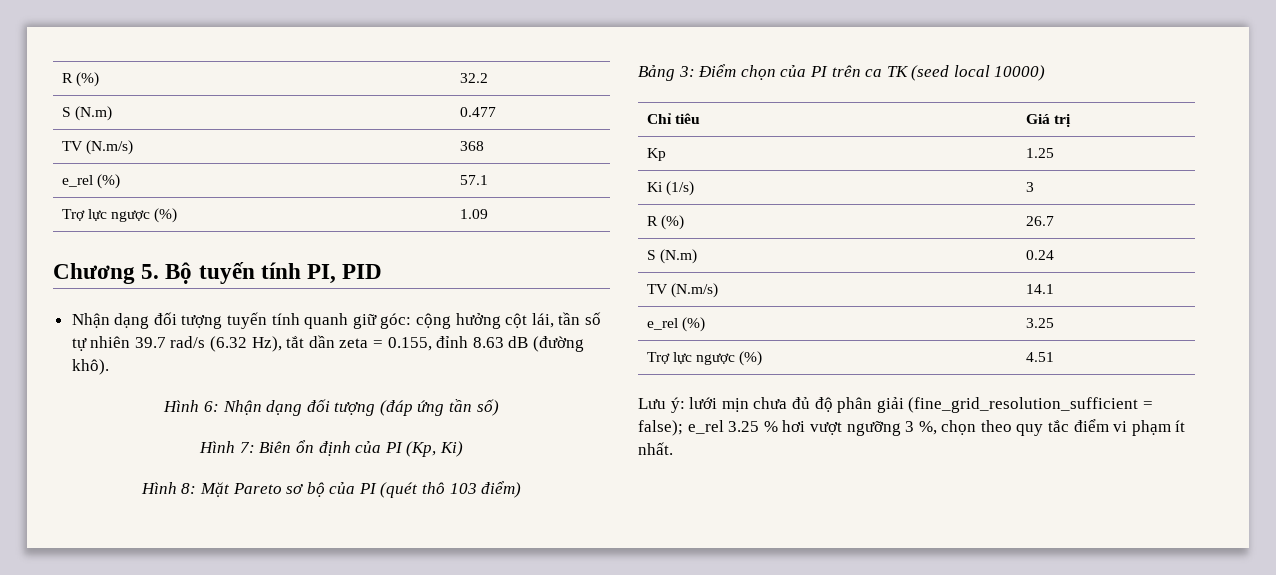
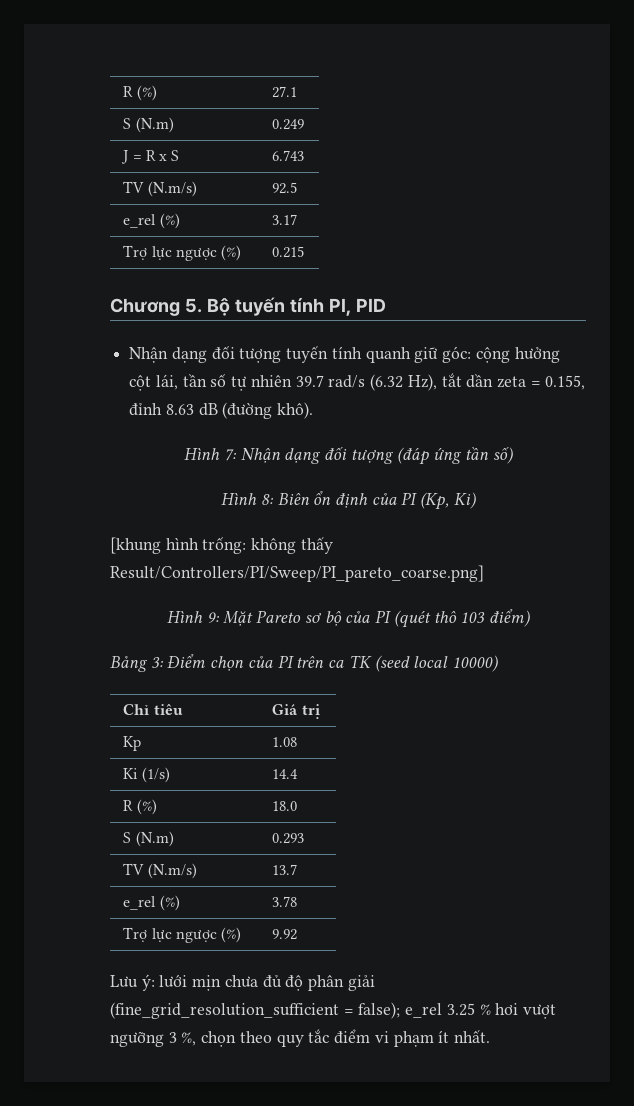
[61,72,99,87] [459,73,488,83] [61,106,112,121] [459,107,496,117] [61,140,133,155] [459,141,484,151] [61,174,120,189] [459,175,488,185] [61,208,178,223] [459,209,488,219] R (%) | 32.2 // S (N.m) | 0.477 // TV (N.m/s) | 368 // e_rel (%) | 57.1 // Trợ lực ngược (%) | 1.09 -> [123,85,157,101] [272,86,298,98] [123,117,174,133] [272,119,305,130] [121,150,180,164] [272,150,305,161] [123,181,197,197] [272,182,298,194] [123,213,180,229] [272,214,298,225] [123,245,242,261] [272,246,305,258] R (%) | 27.1 // S (N.m) | 0.249 // J = R x S | 6.743 // TV (N.m/s) | 92.5 // e_rel (%) | 3.17 // Trợ lực ngược (%) | 0.215
[203,401,219,412] 6: -> [223,449,237,461] 7:
[239,442,255,453] 7: -> [260,494,274,505] 8:
[140,482,197,494] // Hình 8: -> [110,537,333,554] [110,565,484,582] [167,611,220,623] // [khung hình trống: không thấy Result/Controllers/PI/Sweep/PI_pareto_coarse.png] // Hình 9:
[1025,148,1054,158] 1.25 -> [272,737,298,747] 1.08
[1025,182,1034,192] [646,215,684,230] [1025,216,1054,226] [646,249,697,264] [1025,250,1054,260] [646,283,718,298] [1025,284,1054,294] [646,317,705,332] [1025,318,1054,328] [646,351,763,366] [1025,352,1054,362] 3 // R (%) | 26.7 // S (N.m) | 0.24 // TV (N.m/s) | 14.1 // e_rel (%) | 3.25 // Trợ lực ngược (%) | 4.51 -> [272,769,299,779] [123,799,157,815] [272,801,298,811] [123,831,174,847] [272,833,305,844] [123,863,197,879] [272,864,298,875] [123,895,180,911] [272,896,298,907] [123,927,242,943] [272,929,298,940] 14.4 // R (%) | 18.0 // S (N.m) | 0.293 // TV (N.m/s) | 13.7 // e_rel (%) | 3.78 // Trợ lực ngược (%) | 9.92

